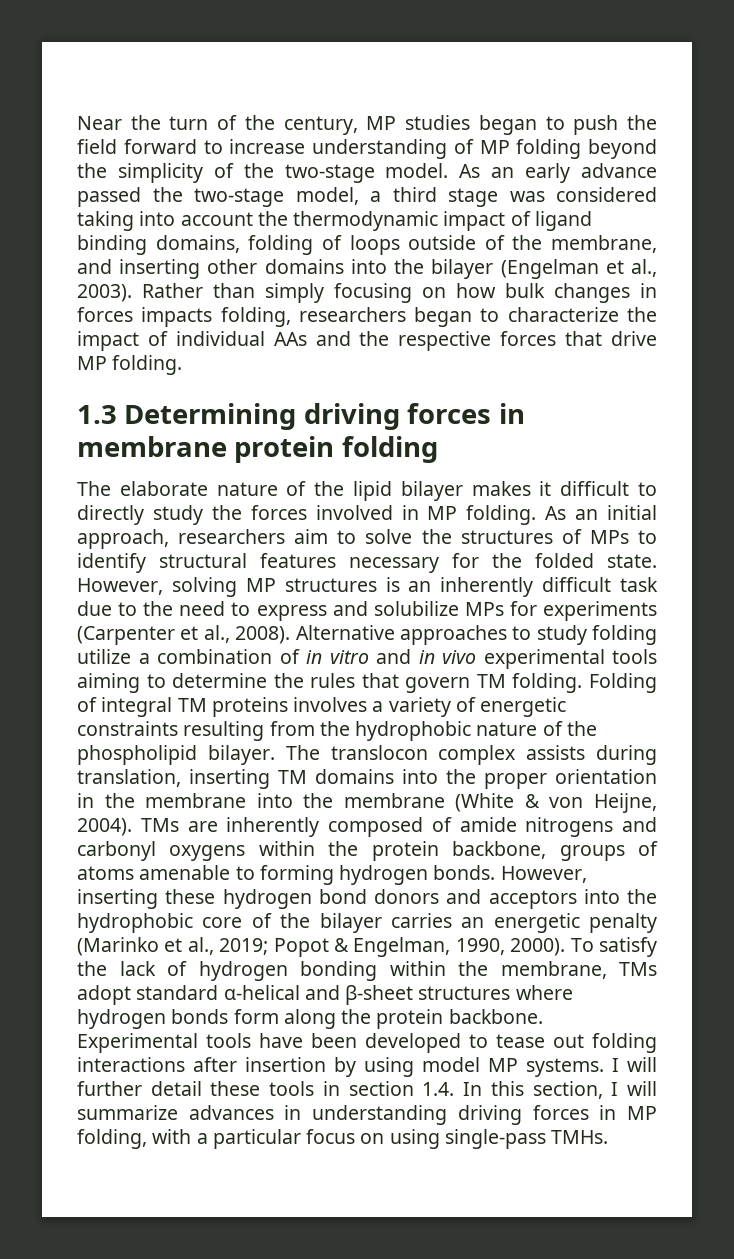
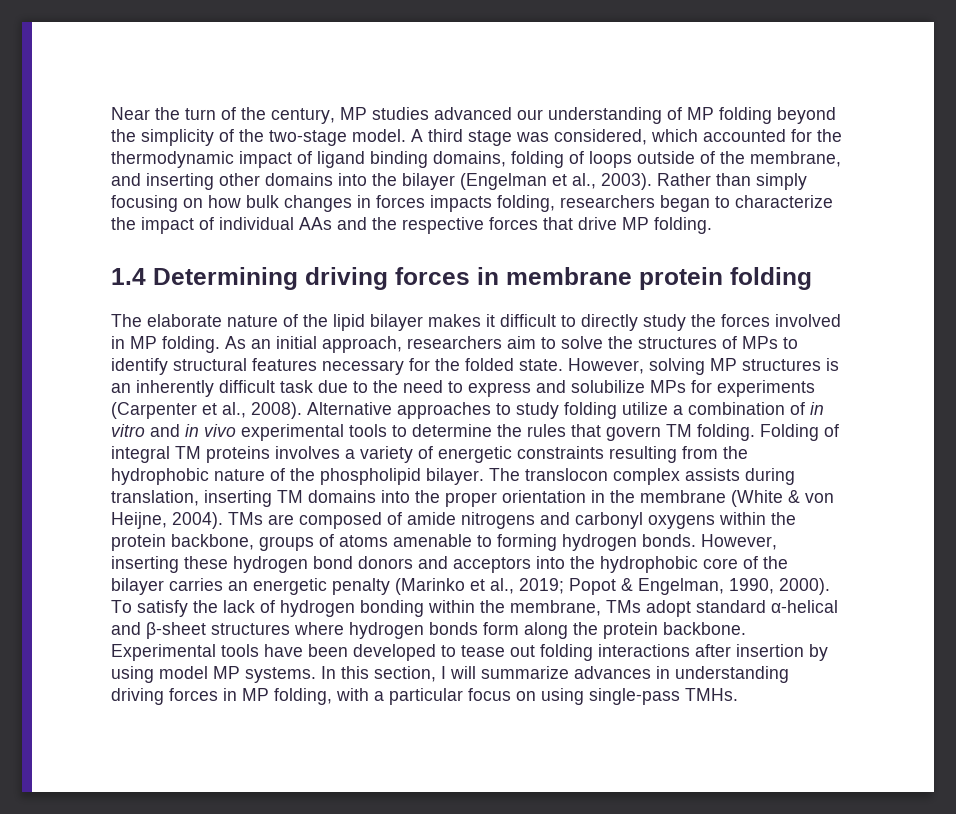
[478,115,658,135] [77,139,306,154] began to push the field forward to increase -> [434,107,543,120] advanced our
[459,163,658,183] [77,187,657,207] [77,211,253,231] As an early advance passed the two-stage model, a third stage was considered taking into account -> [411,129,812,146] A third stage was considered, which accounted for
[77,405,117,424] 1.3 -> [111,268,146,285] 1.4
[77,673,140,693] aiming -> (387, 430) none
[256,793,445,808] into the membrane -> (726, 496) none
[226,817,320,837] inherently -> (294, 519) none
[612,1057,657,1072] [77,1081,455,1096] I will further detail these tools in section 1.4. -> (316, 675) none

